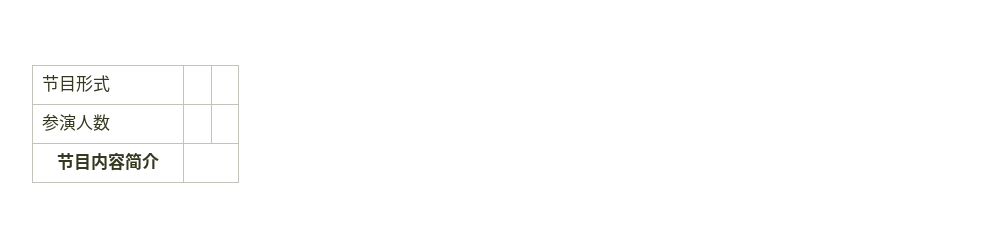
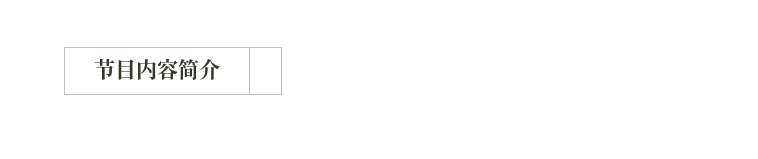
[41,75,110,92] [41,114,110,131] [57,153,91,170] 节目形式 | | // 参演人数 | | // 节目 -> [94,58,136,80] 节目

